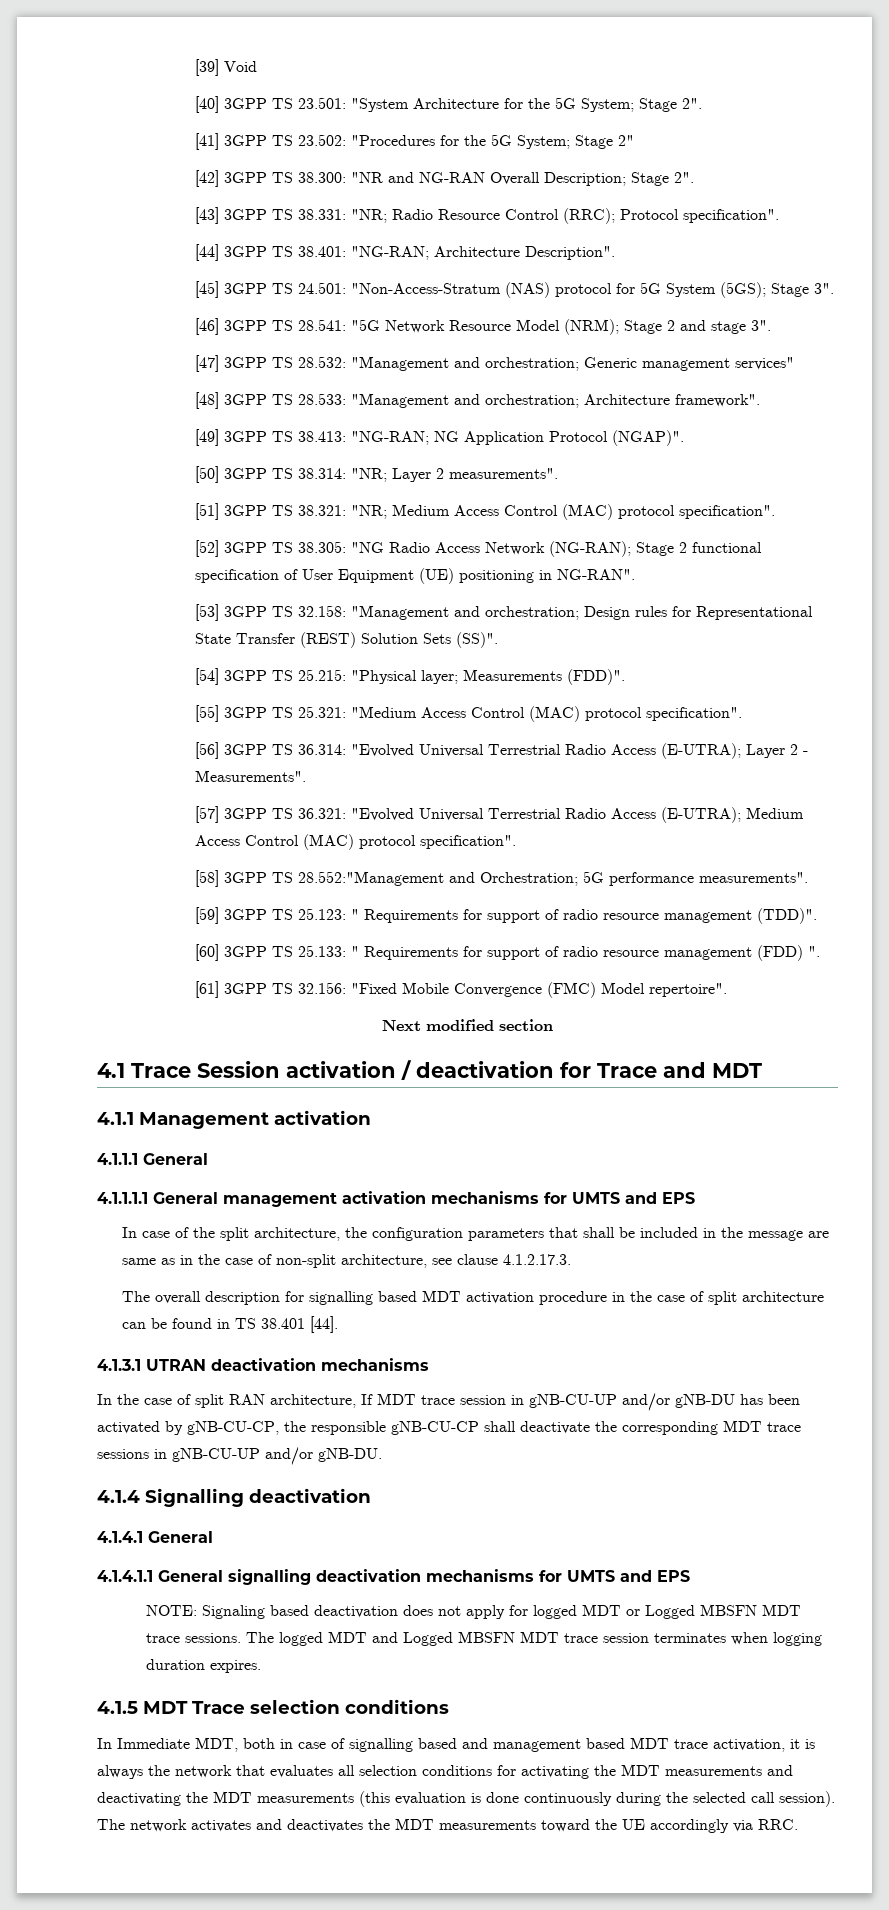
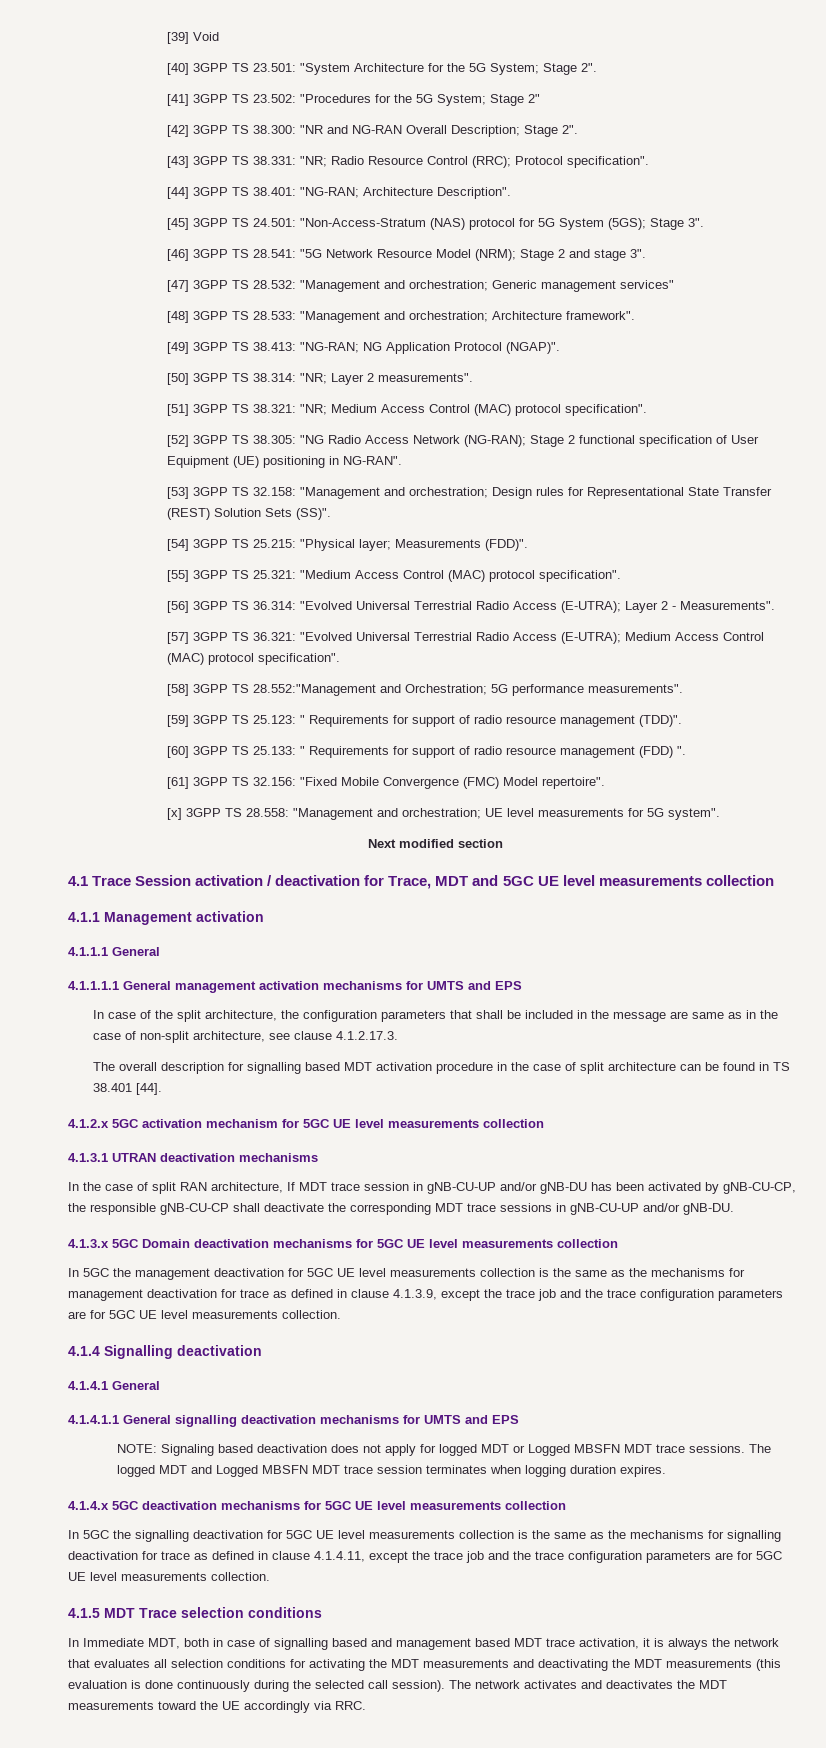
(728, 990) none -> [166,808,720,820] // [x] 3GPP TS 28.558: "Management and orchestration; UE level measurements for 5G system".
[597,1062,762,1078] Trace and MDT -> [388,875,774,889] Trace, MDT and 5GC UE level measurements collection
(338, 1324) none -> [68,1119,544,1128] // 4.1.2.x 5GC activation mechanism for 5GC UE level measurements collection
(382, 1455) none -> [68,1239,618,1248] [68,1268,745,1280] [68,1289,783,1301] [68,1310,341,1319] // 4.1.3.x 5GC Domain deactivation mechanisms for 5GC UE level measurements collection // In 5GC the management deactivation for 5GC UE level measurements collection is the same as the mechanisms for management deactivation for trace as defined in clause 4.1.3.9, except the trace job and the trace configuration parameters are for 5GC UE level measurements collection.
(262, 1666) none -> [68,1501,566,1510] [68,1530,781,1542] [68,1551,782,1563] [68,1572,270,1581] // 4.1.4.x 5GC deactivation mechanisms for 5GC UE level measurements collection // In 5GC the signalling deactivation for 5GC UE level measurements collection is the same as the mechanisms for signalling deactivation for trace as defined in clause 4.1.4.11, except the trace job and the trace configuration parameters are for 5GC UE level measurements collection.

